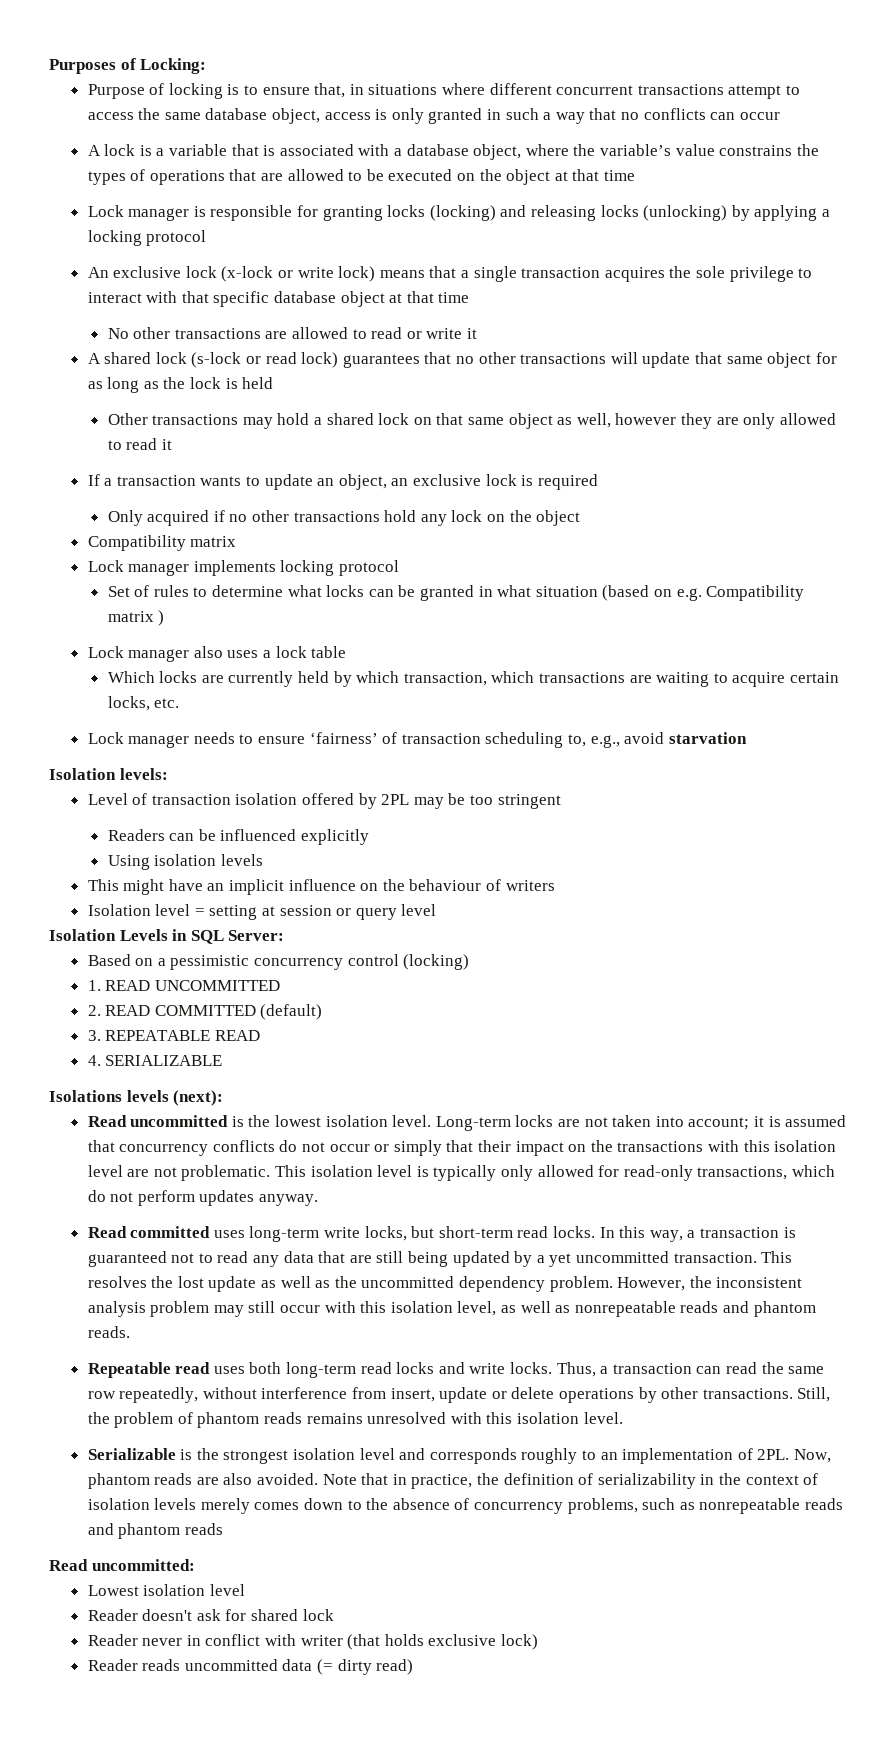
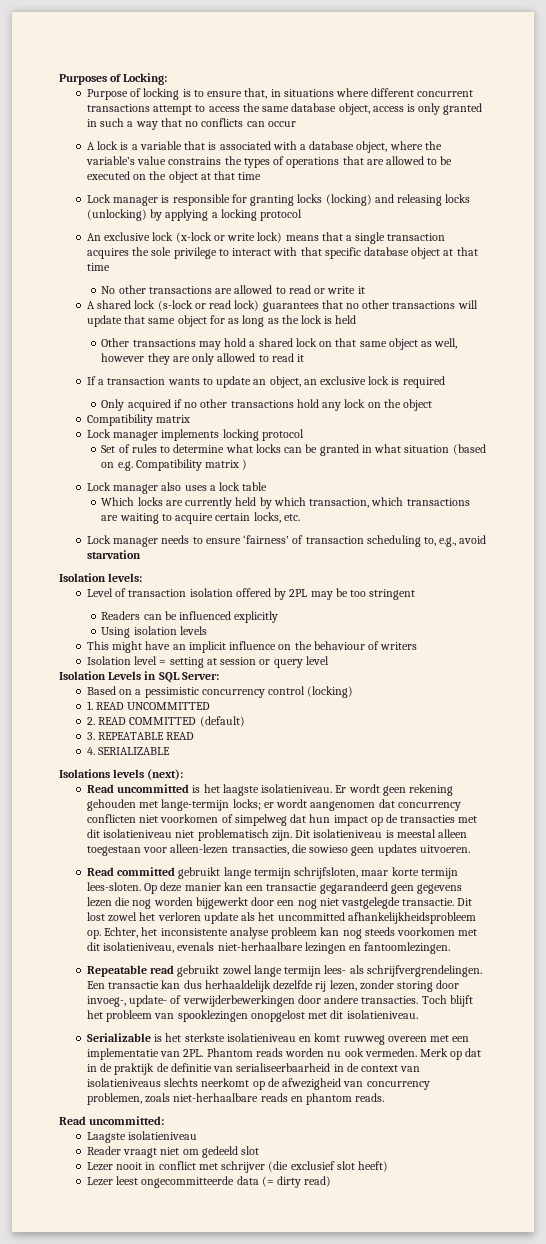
[248,1115,847,1131] [87,1140,837,1156] [87,1165,835,1181] [87,1190,319,1206] [87,1226,796,1242] [87,1251,793,1267] [87,1276,803,1292] [87,1301,816,1317] [87,1326,130,1338] [87,1362,825,1378] [87,1387,831,1403] [87,1412,623,1428] [87,1448,831,1464] [87,1473,819,1489] [87,1498,843,1514] [87,1523,223,1539] [49,1559,195,1571] [87,1584,245,1596] [87,1609,334,1621] [87,1634,538,1650] [87,1659,278,1671] the lowest isolation level. Long-term locks are not taken into account; it is assumed that concurrency conflicts do not occur or simply that their impact on the transactions with this isolation level are not problematic. This isolation level is typically only allowed for read-only transactions, which do not perform updates anyway. // Read committed uses long-term write locks, but short-term read locks. In this way, a transaction is guaranteed not to read any data that are still being updated by a yet uncommitted transaction. This resolves the lost update as well as the uncommitted dependency problem. However, the inconsistent analysis problem may still occur with this isolation level, as well as nonrepeatable reads and phantom reads. // Repeatable read uses both long-term read locks and write locks. Thus, a transaction can read the same row repeatedly, without interference from insert, update or delete operations by other transactions. Still, the problem of phantom reads remains unresolved with this isolation level. // Serializable is the strongest isolation level and corresponds roughly to an implementation of 2PL. Now, phantom reads are also avoided. Note that in practice, the definition of serializability in the context of isolation levels merely comes down to the absence of concurrency problems, such as nonrepeatable reads and phantom reads // Read uncommitted: // Lowest isolation level // Reader doesn't ask for shared lock // Reader never in conflict with writer (that holds exclusive lock) // Reader reads uncommitted -> [203,784,453,796] [86,799,461,811] [86,814,478,826] [86,829,467,841] [86,844,470,856] [86,867,458,879] [86,882,462,894] [86,897,473,909] [86,912,476,924] [86,927,478,939] [86,942,451,954] [86,965,482,977] [86,980,460,992] [86,995,473,1007] [86,1010,418,1022] [86,1033,470,1045] [86,1048,482,1060] [86,1063,421,1075] [86,1078,430,1090] [86,1093,385,1105] [59,1116,165,1125] [86,1131,198,1143] [86,1146,260,1158] [86,1161,388,1173] [86,1176,235,1188] het laagste isolatieniveau. Er wordt geen rekening gehouden met lange-termijn locks; er wordt aangenomen dat concurrency conflicten niet voorkomen of simpelweg dat hun impact op de transacties met dit isolatieniveau niet problematisch zijn. Dit isolatieniveau is meestal alleen toegestaan voor alleen-lezen transacties, die sowieso geen updates uitvoeren. // Read committed gebruikt lange termijn schrijfsloten, maar korte termijn lees-sloten. Op deze manier kan een transactie gegarandeerd geen gegevens lezen die nog worden bijgewerkt door een nog niet vastgelegde transactie. Dit lost zowel het verloren update als het uncommitted afhankelijkheidsprobleem op. Echter, het inconsistente analyse probleem kan nog steeds voorkomen met dit isolatieniveau, evenals niet-herhaalbare lezingen en fantoomlezingen. // Repeatable read gebruikt zowel lange termijn lees- als schrijfvergrendelingen. Een transactie kan dus herhaaldelijk dezelfde rij lezen, zonder storing door invoeg-, update- of verwijderbewerkingen door andere transacties. Toch blijft het probleem van spooklezingen onopgelost met dit isolatieniveau. // Serializable is het sterkste isolatieniveau en komt ruwweg overeen met een implementatie van 2PL. Phantom reads worden nu ook vermeden. Merk op dat in de praktijk de definitie van serialiseerbaarheid in de context van isolatieniveaus slechts neerkomt op de afwezigheid van concurrency problemen, zoals niet-herhaalbare reads en phantom reads. // Read uncommitted: // Laagste isolatieniveau // Reader vraagt niet om gedeeld slot // Lezer nooit in conflict met schrijver (die exclusief slot heeft) // Lezer leest ongecommitteerde

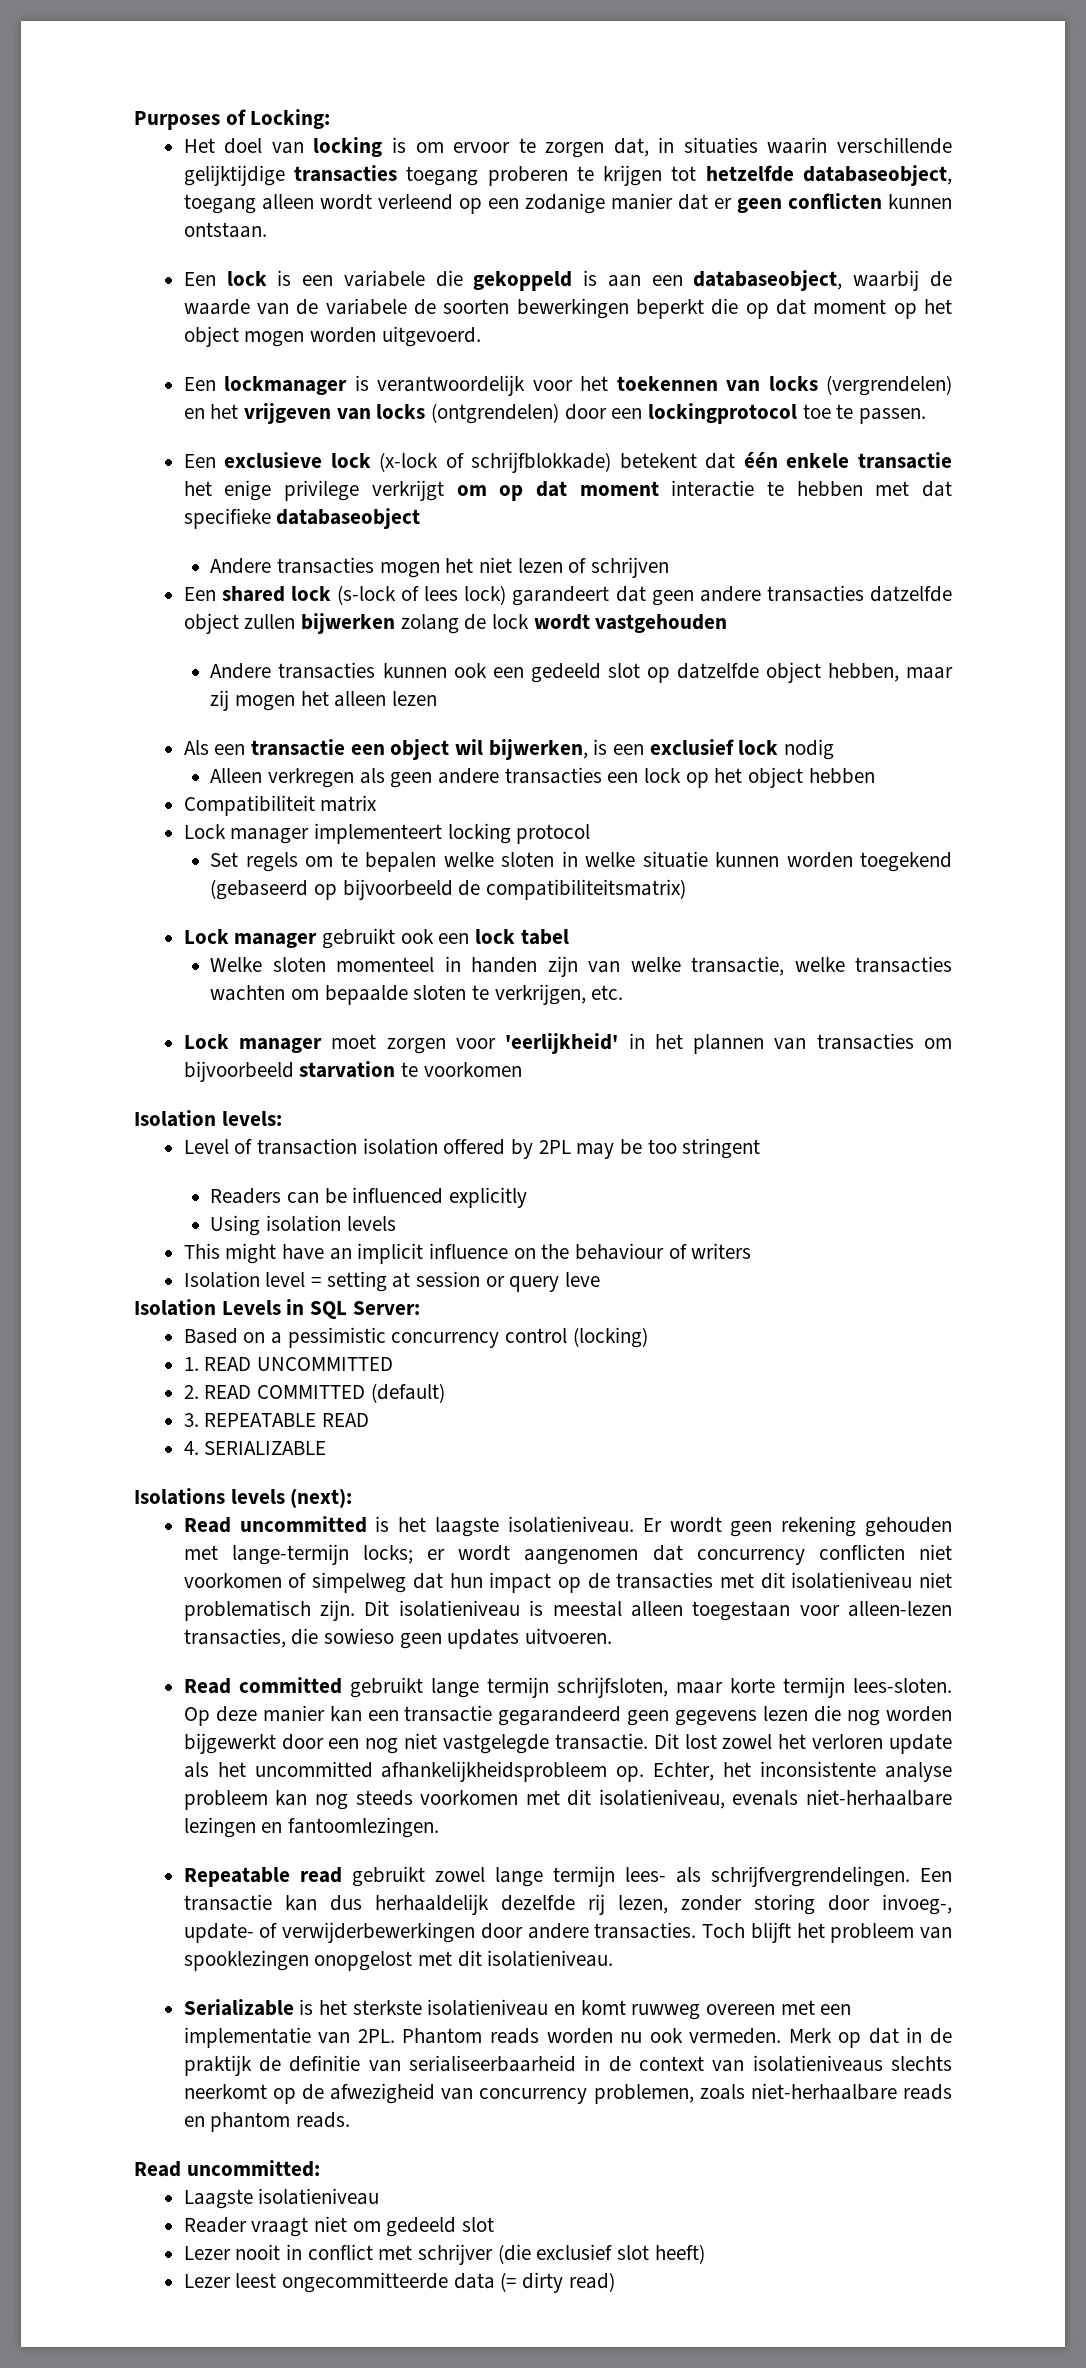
[86,88,474,100] [86,103,483,115] [86,118,296,130] [86,141,442,153] [85,156,453,168] [86,171,262,183] [86,194,471,206] [86,209,303,221] [86,232,446,244] [86,247,478,259] [86,263,110,271] [101,285,365,294] [86,300,478,312] [86,315,357,327] [101,338,458,350] [101,353,305,365] [86,376,445,388] [101,399,433,411] [86,414,153,426] Purpose of locking is to ensure that, in situations where different concurrent transactions attempt to access the same database object, access is only granted in such a way that no conflicts can occur // A lock is a variable that is associated with a database object, where the variable’s value constrains the types of operations that are allowed to be executed on the object at that time // Lock manager is responsible for granting locks (locking) and releasing locks (unlocking) by applying a locking protocol // An exclusive lock (x-lock or write lock) means that a single transaction acquires the sole privilege to interact with that specific database object at that time // No other transactions are allowed to read or write it // A shared lock (s-lock or read lock) guarantees that no other transactions will update that same object for as long as the lock is held // Other transactions may hold a shared lock on that same object as well, however they are only allowed to read it // If a transaction wants to update an object, an exclusive lock is required // Only acquired if no other transactions hold any lock on the object // Compatibility -> [183,137,952,158] [183,165,952,186] [183,193,953,214] [183,222,267,238] [183,270,953,291] [183,298,952,319] [183,326,481,347] [183,375,952,396] [183,403,927,424] [183,452,952,473] [183,480,952,501] [183,508,421,529] [210,557,670,578] [183,585,953,606] [183,613,728,634] [210,662,954,683] [210,690,438,711] [183,739,835,760] [210,767,875,788] [183,795,315,816] Het doel van locking is om ervoor te zorgen dat, in situaties waarin verschillende gelijktijdige transacties toegang proberen te krijgen tot hetzelfde databaseobject, toegang alleen wordt verleend op een zodanige manier dat er geen conflicten kunnen ontstaan. // Een lock is een variabele die gekoppeld is aan een databaseobject, waarbij de waarde van de variabele de soorten bewerkingen beperkt die op dat moment op het object mogen worden uitgevoerd. // Een lockmanager is verantwoordelijk voor het toekennen van locks (vergrendelen) en het vrijgeven van locks (ontgrendelen) door een lockingprotocol toe te passen. // Een exclusieve lock (x-lock of schrijfblokkade) betekent dat één enkele transactie het enige privilege verkrijgt om op dat moment interactie te hebben met dat specifieke databaseobject // Andere transacties mogen het niet lezen of schrijven // Een shared lock (s-lock of lees lock) garandeert dat geen andere transacties datzelfde object zullen bijwerken zolang de lock wordt vastgehouden // Andere transacties kunnen ook een gedeeld slot op datzelfde object hebben, maar zij mogen het alleen lezen // Als een transactie een object wil bijwerken, is een exclusief lock nodig // Alleen verkregen als geen andere transacties een lock op het object hebben // Compatibiliteit
[161,429,220,441] implements -> [314,823,443,844] implementeert
[118,444,486,456] [101,459,248,471] [86,482,268,494] [101,497,470,509] [101,512,300,524] [86,535,487,547] of rules to determine what locks can be granted in what situation (based on e.g. Compatibility matrix ) // Lock manager also uses a lock table // Which locks are currently held by which transaction, which transactions are waiting to acquire certain locks, etc. // Lock manager needs to ensure ‘fairness’ of transaction scheduling to, e.g., avoid -> [245,851,952,872] [210,879,687,900] [183,928,569,949] [210,956,952,977] [210,984,624,1005] [183,1033,952,1054] [183,1061,294,1082] regels om te bepalen welke sloten in welke situatie kunnen worden toegekend (gebaseerd op bijvoorbeeld de compatibiliteitsmatrix) // Lock manager gebruikt ook een lock tabel // Welke sloten momenteel in handen zijn van welke transactie, welke transacties wachten om bepaalde sloten te verkrijgen, etc. // Lock manager moet zorgen voor 'eerlijkheid' in het plannen van transacties om bijvoorbeeld
(141, 554) none -> [401,1062,522,1077] te voorkomen
[305,656,329,665] level -> [565,1272,601,1287] leve

